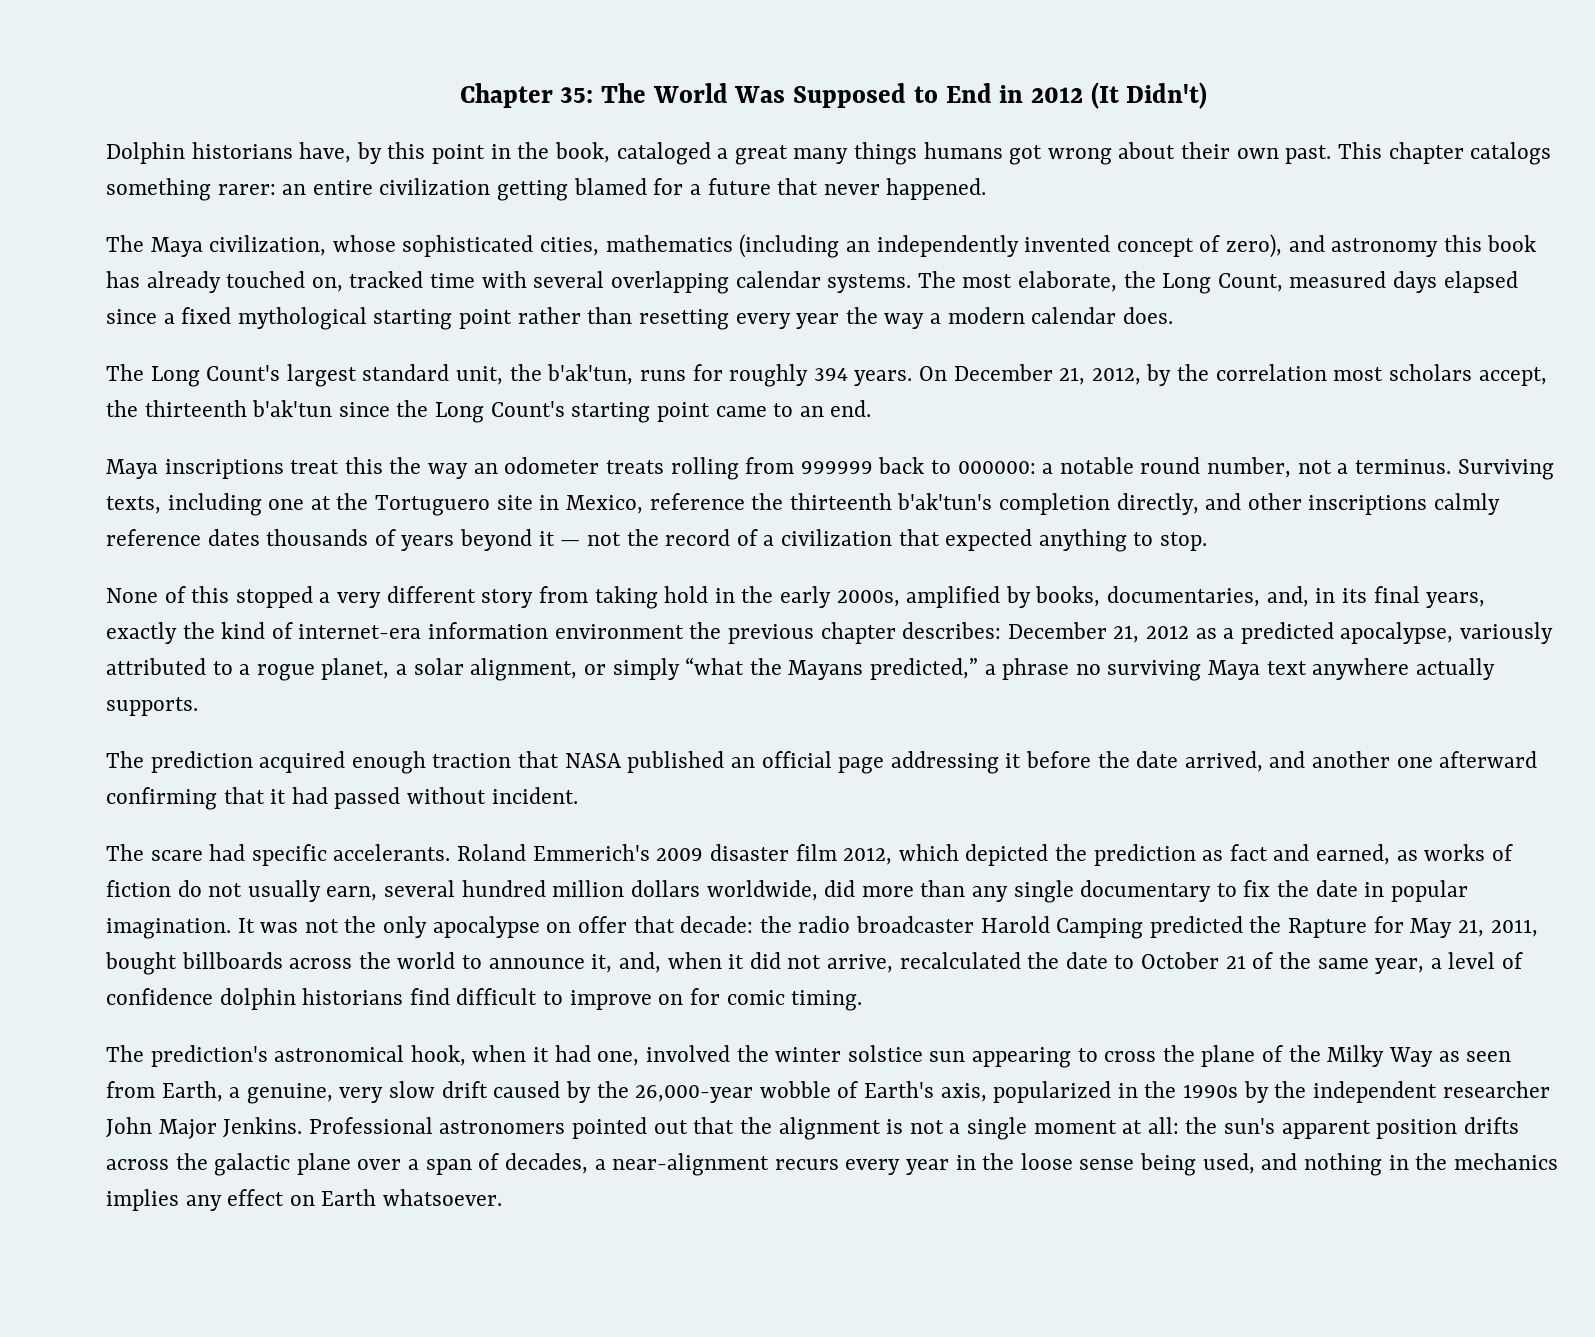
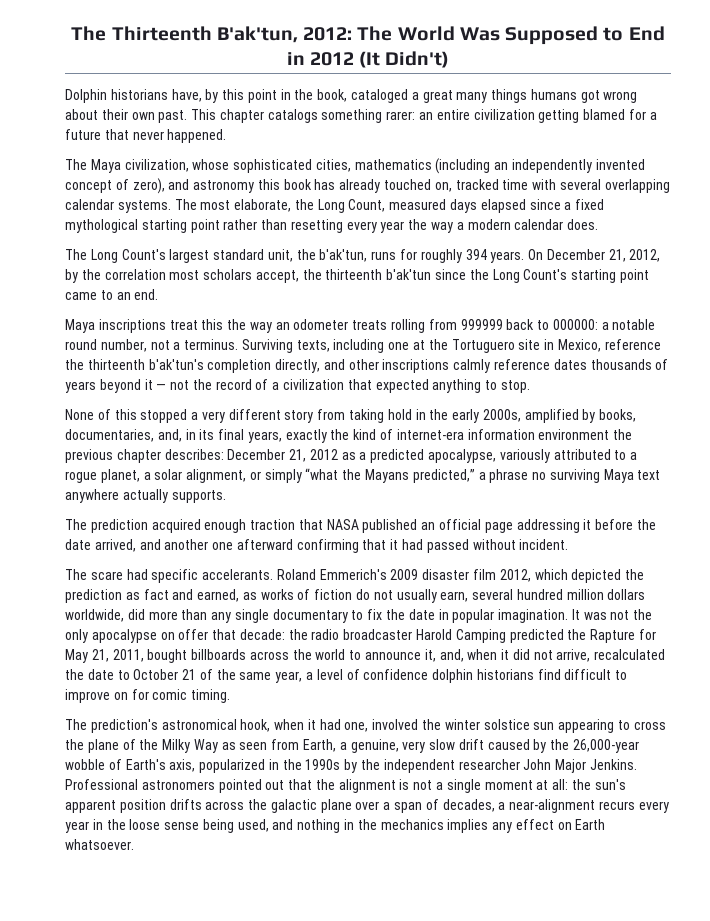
[459,83,594,108] Chapter 35: -> [71,26,353,43] The Thirteenth B'ak'tun, 2012:

